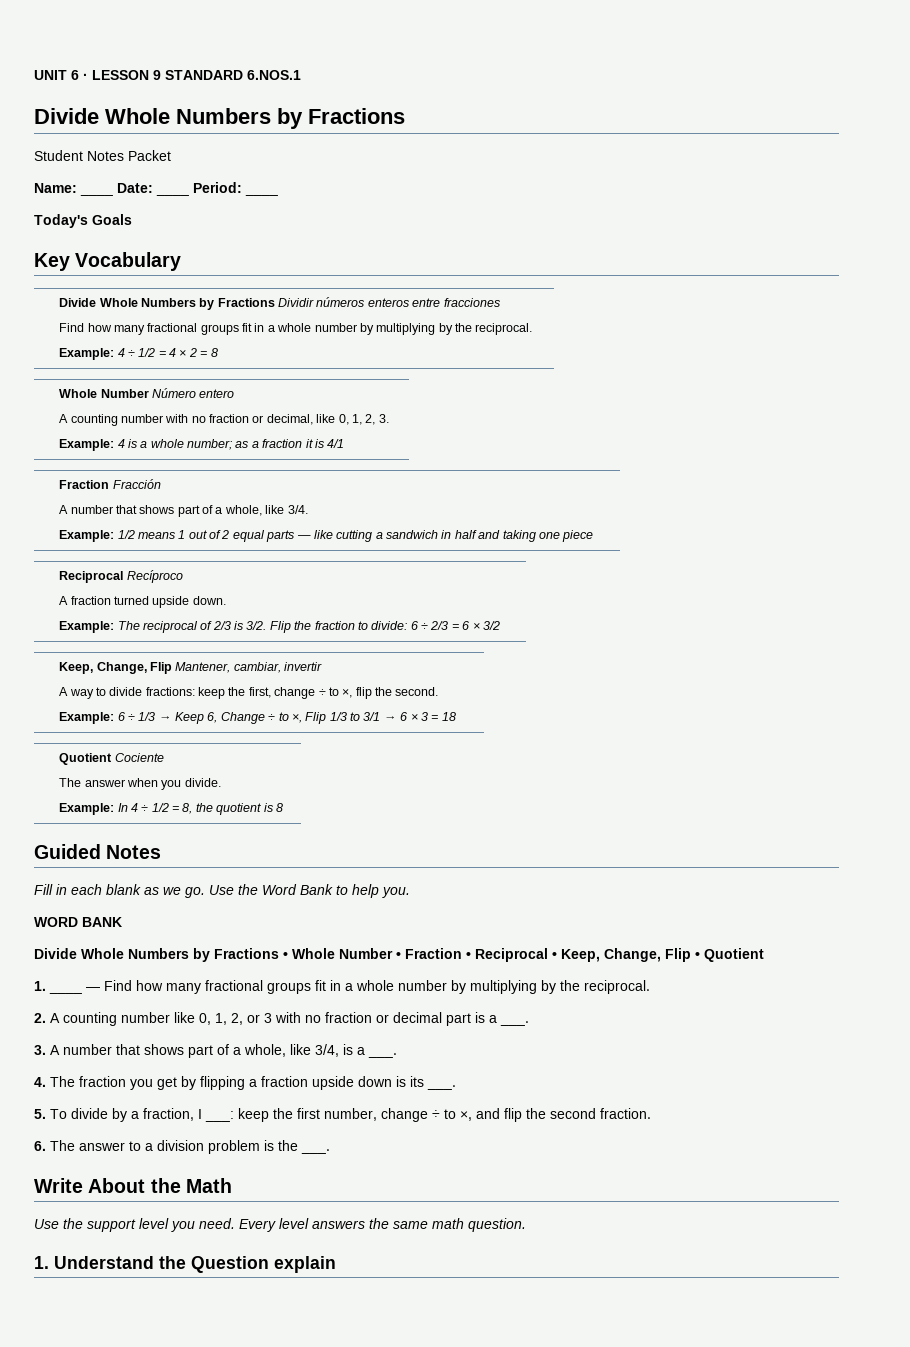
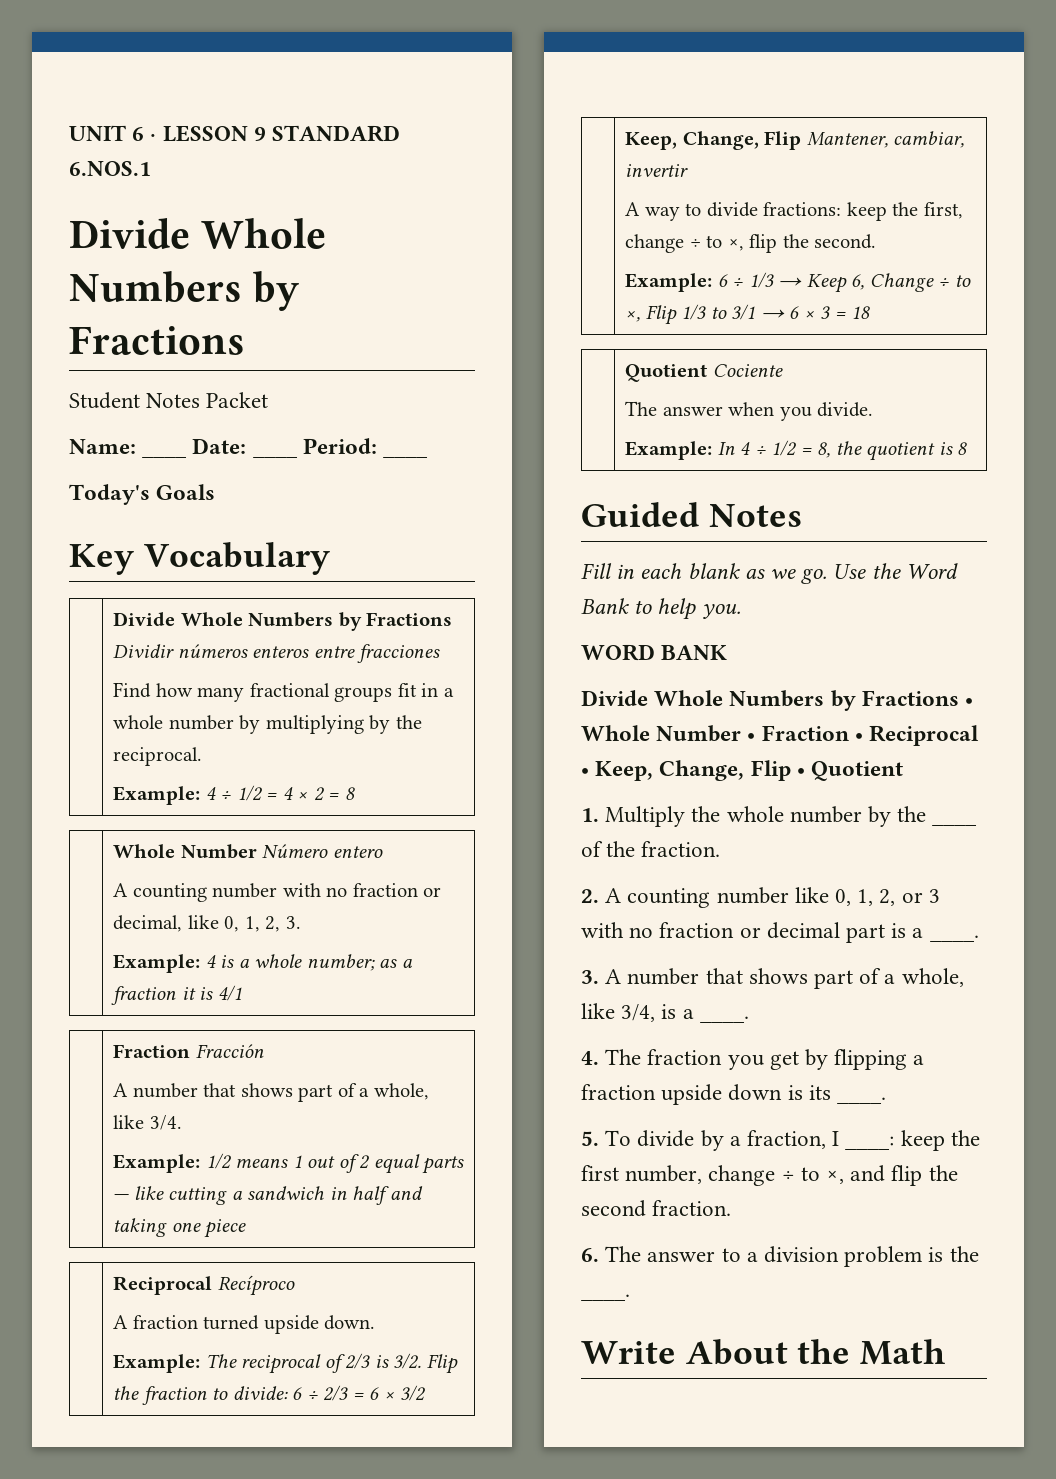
[49,991,82,994] [86,980,650,994] ____ — Find how many fractional groups fit in a whole number by multiplying by the reciprocal. -> [605,806,927,827] [932,822,978,826] [581,841,721,857] Multiply the whole number by the ____ of the fraction.
[500,1021,529,1026] ___. -> [929,935,979,942] ____.
[368,1053,397,1058] ___. -> [699,1016,749,1023] ____.
[427,1085,456,1090] ___. -> [837,1097,887,1104] ____.
[205,1111,234,1122] ___: -> [845,1136,895,1150] ____:
[301,1149,330,1154] ___. -> [581,1294,630,1301] ____.
[34,1218,526,1232] [34,1256,336,1273] // Use the support level you need. Every level answers the same math question. // 1. Understand the Question explain -> (946, 1352) none

